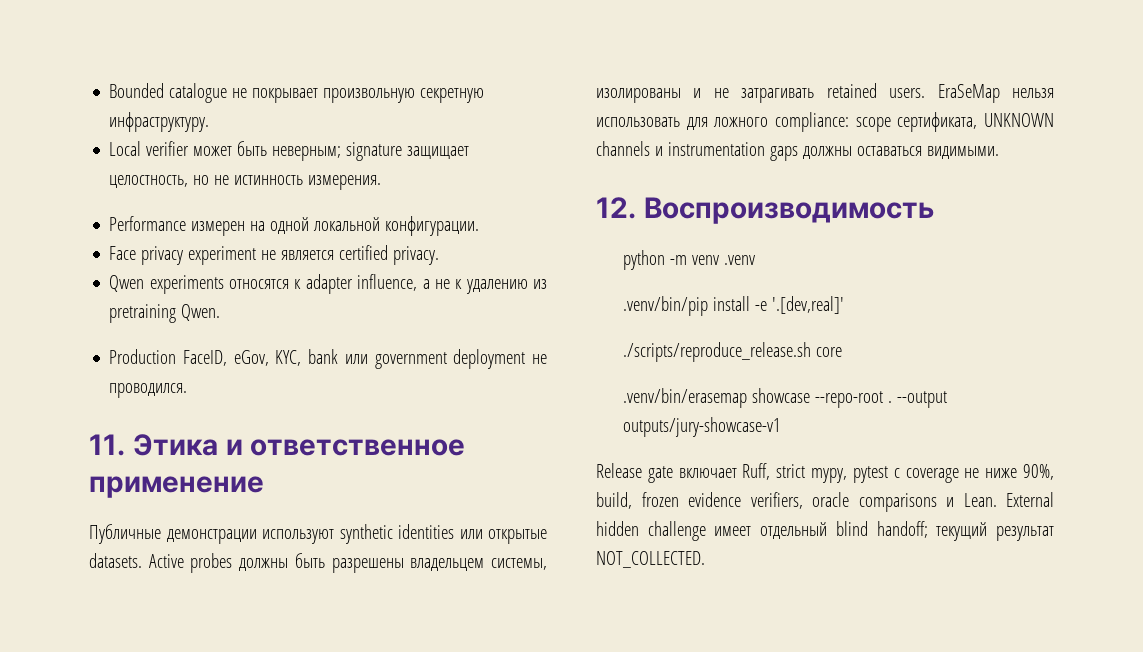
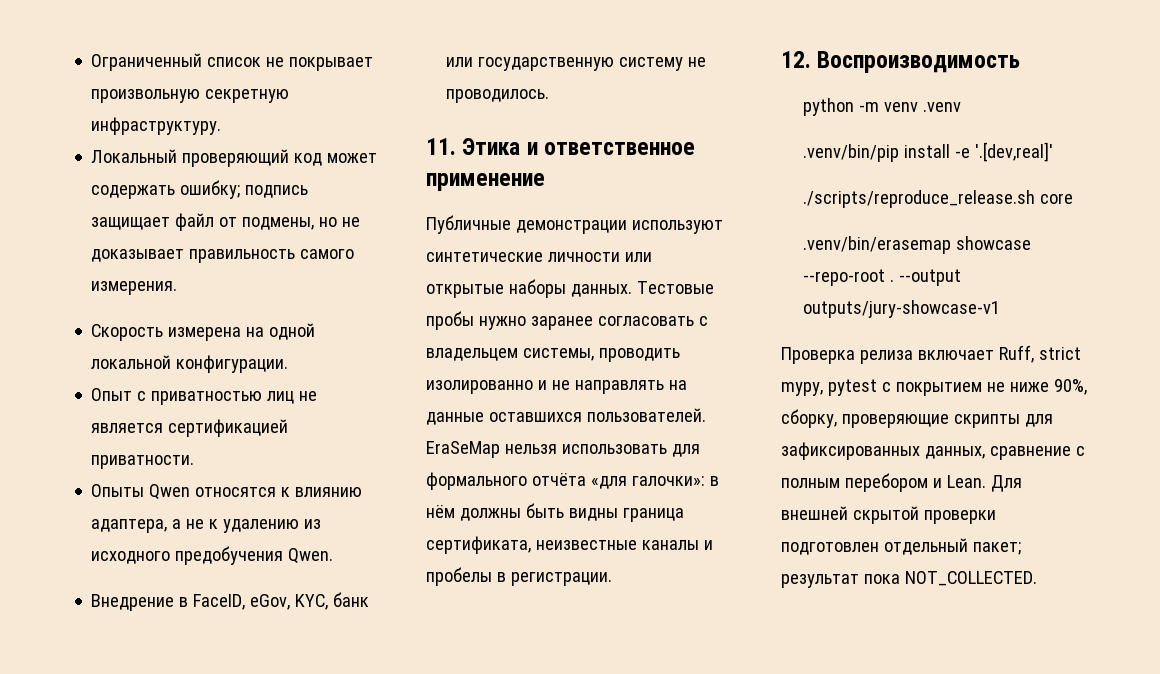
[109,83,228,103] Bounded catalogue -> [91,53,262,71] Ограниченный список
[109,141,470,161] [109,175,304,188] Local verifier может быть неверным; signature защищает целостность, но не истинность -> [91,149,378,167] [91,180,309,199] [91,213,361,231] [91,249,355,263] Локальный проверяющий код может содержать ошибку; подпись защищает файл от подмены, но не доказывает правильность самого
[109,216,246,236] Performance измерен -> [91,324,242,341] Скорость измерена
[109,245,440,265] [109,274,418,294] Face privacy experiment не является certified privacy. // Qwen experiments относятся к adapter influence, -> [91,388,318,405] [91,419,289,437] [91,455,195,469] [91,484,363,500] [91,519,168,533] Опыт с приватностью лиц не является сертификацией приватности. // Опыты Qwen относятся к влиянию адаптера,
[109,304,177,323] pretraining -> [91,546,284,565] исходного предобучения
[109,349,177,364] Production -> [91,594,189,611] Внедрение в
[308,349,547,369] [109,383,188,398] bank или government deployment не проводился. -> [333,592,370,607] [446,57,707,71] [446,89,550,103] банк или государственную систему не проводилось.
[339,524,547,544] [89,553,547,573] [596,83,1054,103] [596,112,1054,132] [596,141,999,161] synthetic identities или открытые datasets. Active probes должны быть разрешены владельцем системы, изолированы и не затрагивать retained users. EraSeMap нельзя использовать для ложного compliance: scope сертификата, UNKNOWN channels и instrumentation gaps должны оставаться видимыми. -> [426,252,652,262] [426,279,714,298] [426,311,708,330] [426,348,680,362] [426,380,687,394] [426,408,706,425] [426,441,700,458] [426,472,719,490] [426,503,684,522] [426,536,713,554] [426,567,612,586] синтетические личности или открытые наборы данных. Тестовые пробы нужно заранее согласовать с владельцем системы, проводить изолированно и не направлять на данные оставшихся пользователей. EraSeMap нельзя использовать для формального отчёта «для галочки»: в нём должны быть видны граница сертификата, неизвестные каналы и пробелы в регистрации.
[596,463,673,483] Release gate -> [781,347,913,364] Проверка релиза
[905,468,959,483] coverage -> [895,382,982,396] покрытием
[596,492,1054,512] [596,521,1054,541] build, frozen evidence verifiers, oracle comparisons и Lean. External hidden challenge имеет отдельный blind handoff; текущий результат -> [781,409,1053,428] [781,442,1085,460] [781,473,1022,492] [781,506,996,524] [781,538,1021,555] [781,574,900,588] сборку, проверяющие скрипты для зафиксированных данных, сравнение с полным перебором и Lean. Для внешней скрытой проверки подготовлен отдельный пакет; результат пока

